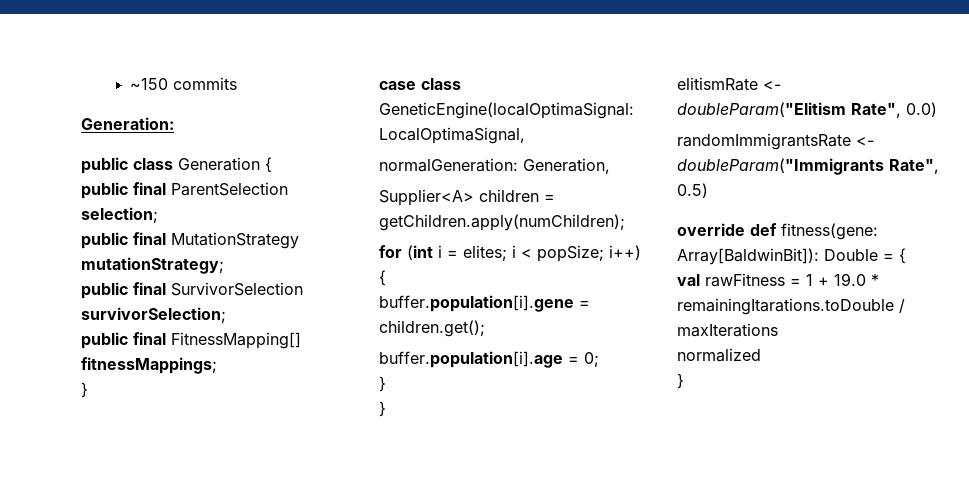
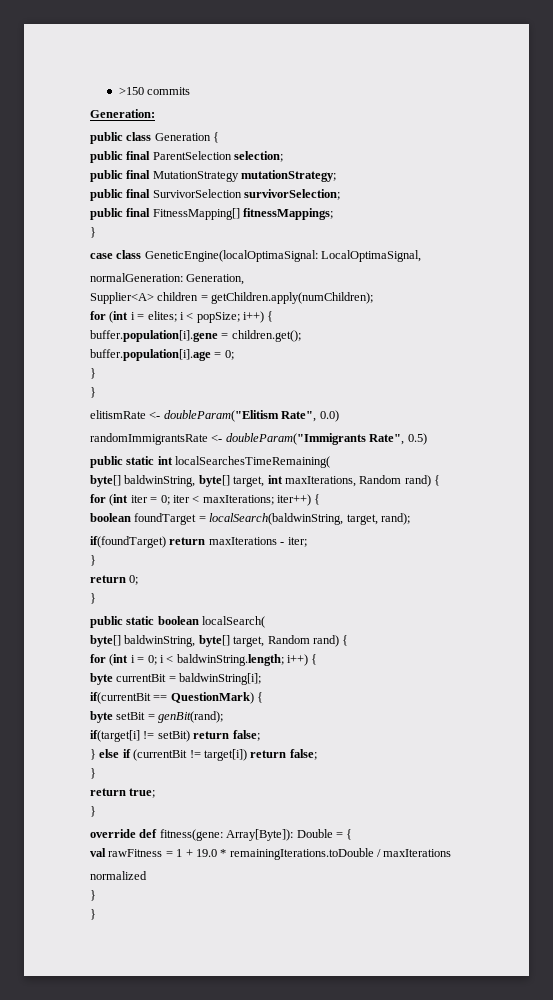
[129,78,168,90] ~150 -> [118,87,144,95] >150
(708, 190) none -> [90,456,331,468] [90,475,440,487] [90,494,321,506] [90,513,410,525] [90,536,307,548] [90,555,96,566] [90,575,139,585] [90,593,96,604] [90,616,266,628] [90,635,349,647] [90,654,318,666] [90,673,262,685] [90,692,264,704] [90,711,224,723] [90,730,260,742] [90,749,317,761] [90,768,96,779] [90,788,156,798] [90,806,96,817] // public static int localSearchesTimeRemaining( // byte[] baldwinString, byte[] target, int maxIterations, Random rand) { // for (int iter = 0; iter < maxIterations; iter++) { // boolean foundTarget = localSearch(baldwinString, target, rand); // if(foundTarget) return maxIterations - iter; // } // return 0; // } // public static boolean localSearch( // byte[] baldwinString, byte[] target, Random rand) { // for (int i = 0; i < baldwinString.length; i++) { // byte currentBit = baldwinString[i]; // if(currentBit == QuestionMark) { // byte setBit = genBit(rand); // if(target[i] != setBit) return false; // } else if (currentBit != target[i]) return false; // } // return true; // }
[677,248,819,265] Array[BaldwinBit]): -> [226,829,294,841] Array[Byte]):
[677,298,894,315] remainingItarations.toDouble -> [229,848,374,860] remainingIterations.toDouble
(684, 381) none -> [90,909,96,920] // }

